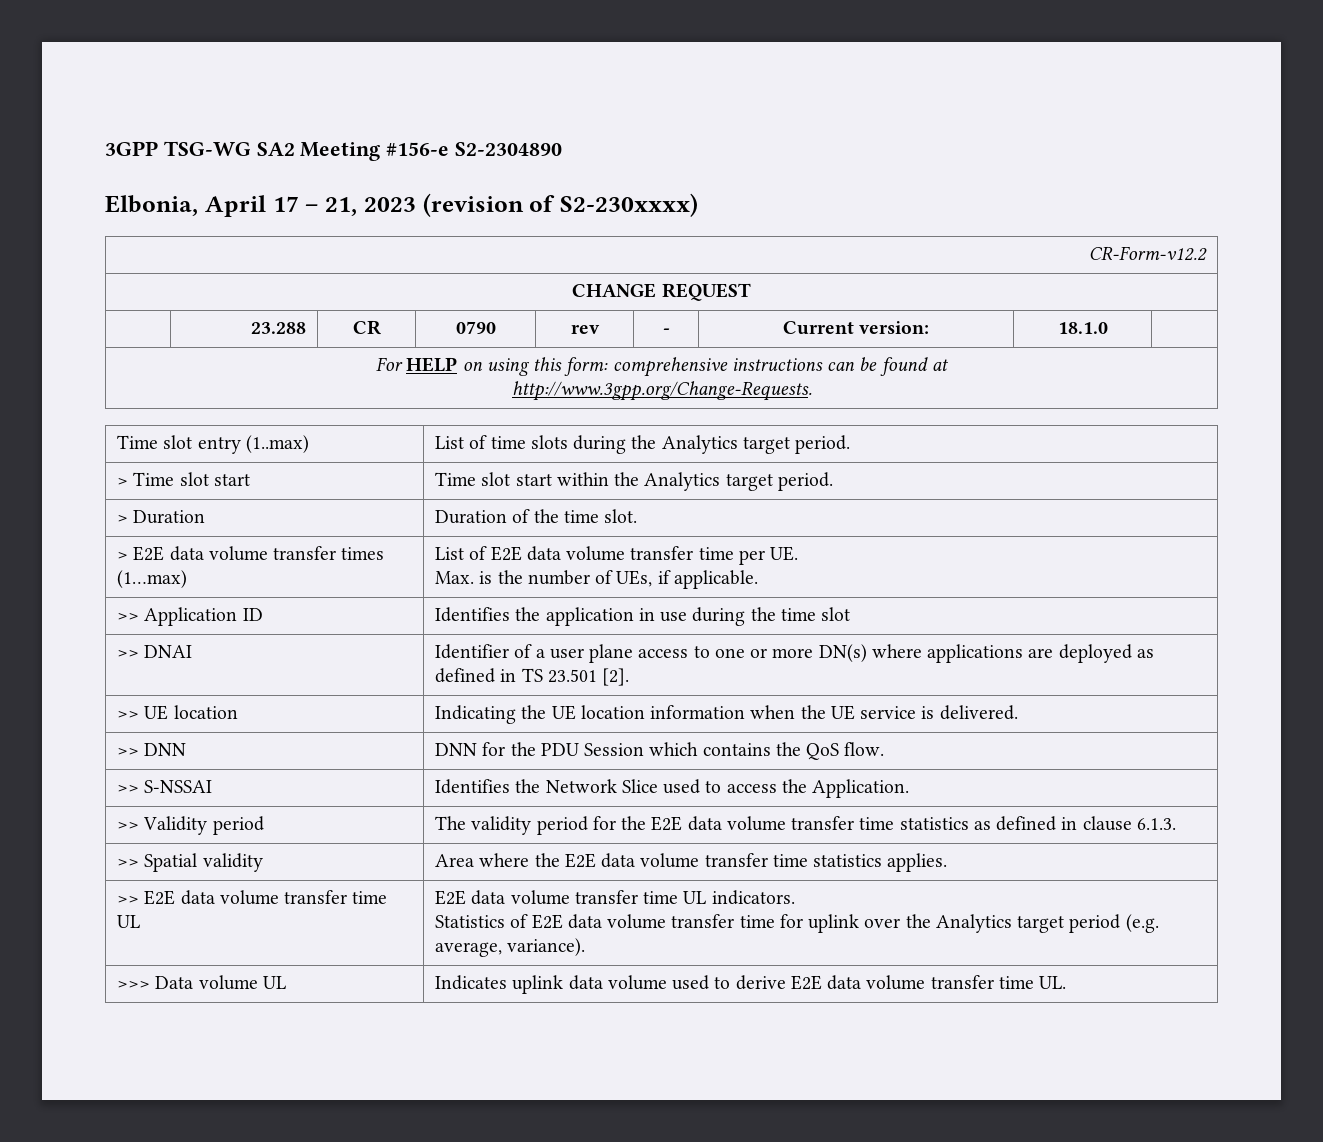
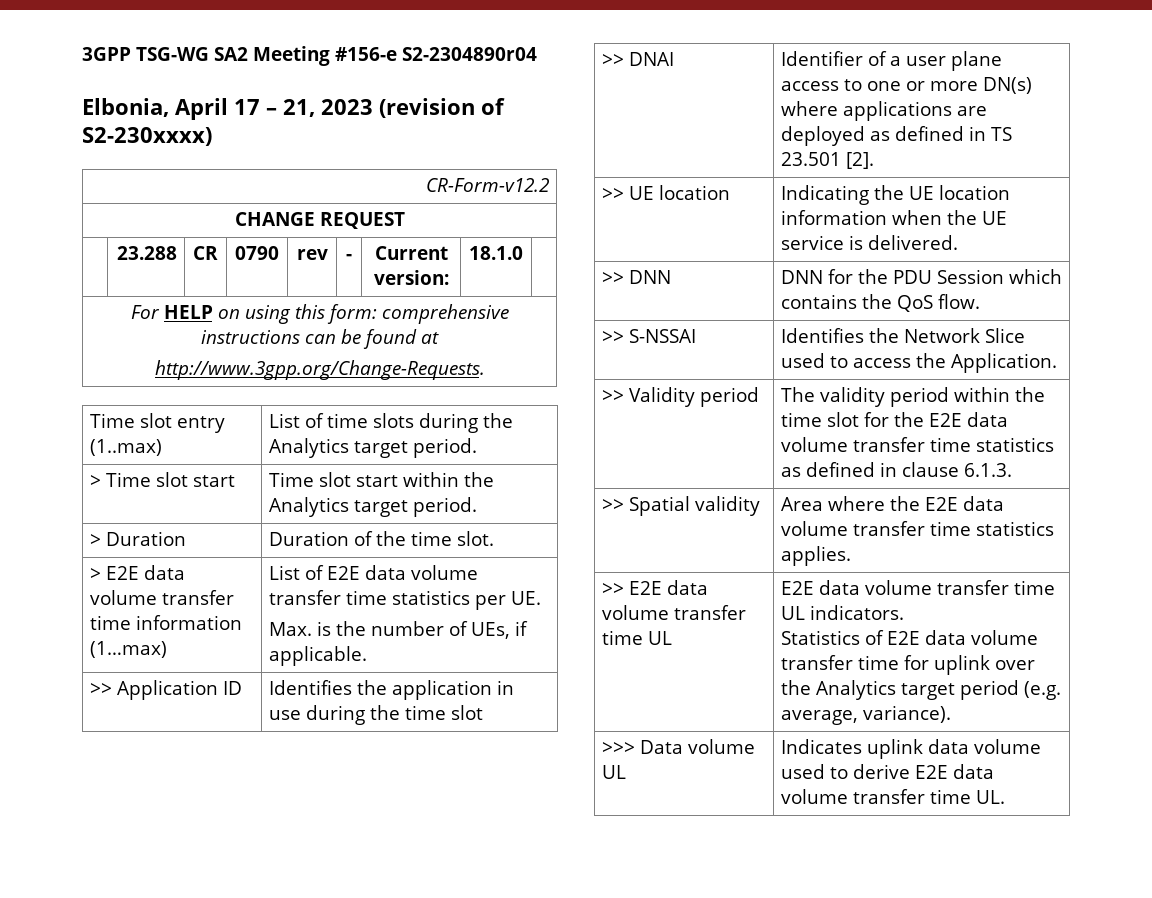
[455,142,563,156] S2-2304890 -> [402,47,537,61] S2-2304890r04
[341,547,385,560] times -> [89,615,242,630] time information
(734, 553) none -> [391,590,470,605] statistics
(588, 825) none -> [953,387,1045,402] [780,412,859,427] within the time slot

